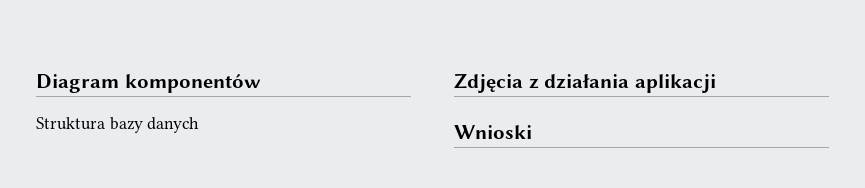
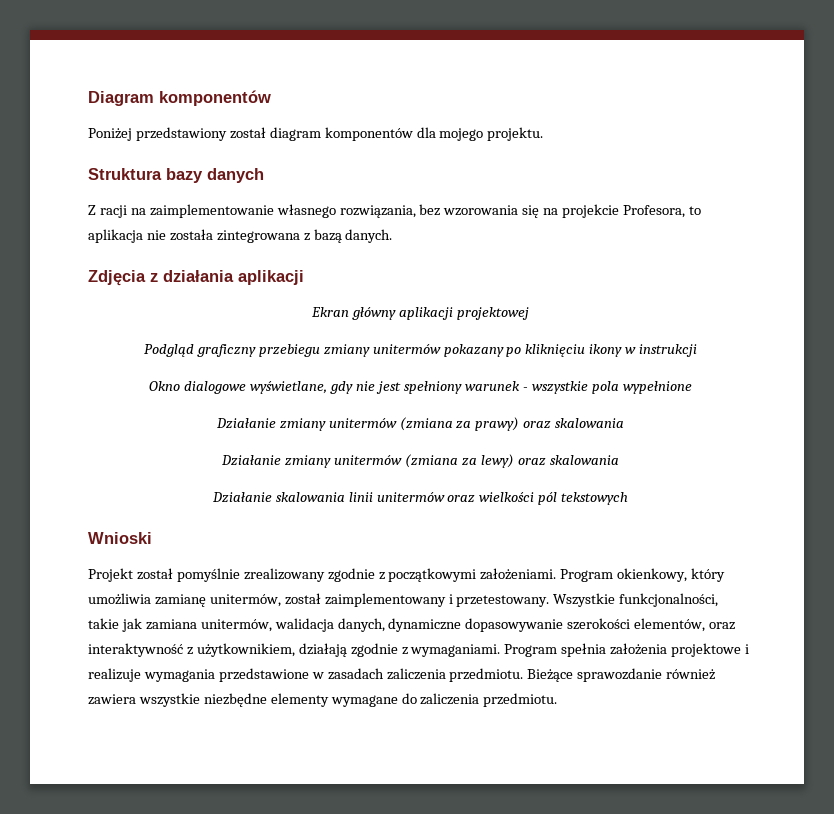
[36,117,200,133] [454,73,716,93] [454,125,532,139] Struktura bazy danych // Zdjęcia z działania aplikacji // Wnioski -> [88,127,544,141] [88,168,264,183] [88,204,701,218] [88,229,393,243] [88,270,304,286] [311,307,529,320] [143,344,698,357] [149,381,692,394] [215,417,625,431] [221,454,619,468] [211,492,629,505] [88,532,152,544] [88,568,726,582] [88,593,719,607] [88,618,736,632] [88,643,750,657] [88,668,716,682] [88,693,558,707] Poniżej przedstawiony został diagram komponentów dla mojego projektu. // Struktura bazy danych // Z racji na zaimplementowanie własnego rozwiązania, bez wzorowania się na projekcie Profesora, to aplikacja nie została zintegrowana z bazą danych. // Zdjęcia z działania aplikacji // Ekran główny aplikacji projektowej // Podgląd graficzny przebiegu zmiany unitermów pokazany po kliknięciu ikony w instrukcji // Okno dialogowe wyświetlane, gdy nie jest spełniony warunek - wszystkie pola wypełnione // Działanie zmiany unitermów (zmiana za prawy) oraz skalowania // Działanie zmiany unitermów (zmiana za lewy) oraz skalowania // Działanie skalowania linii unitermów oraz wielkości pól tekstowych // Wnioski // Projekt został pomyślnie zrealizowany zgodnie z początkowymi założeniami. Program okienkowy, który umożliwia zamianę unitermów, został zaimplementowany i przetestowany. Wszystkie funkcjonalności, takie jak zamiana unitermów, walidacja danych, dynamiczne dopasowywanie szerokości elementów, oraz interaktywność z użytkownikiem, działają zgodnie z wymaganiami. Program spełnia założenia projektowe i realizuje wymagania przedstawione w zasadach zaliczenia przedmiotu. Bieżące sprawozdanie również zawiera wszystkie niezbędne elementy wymagane do zaliczenia przedmiotu.

